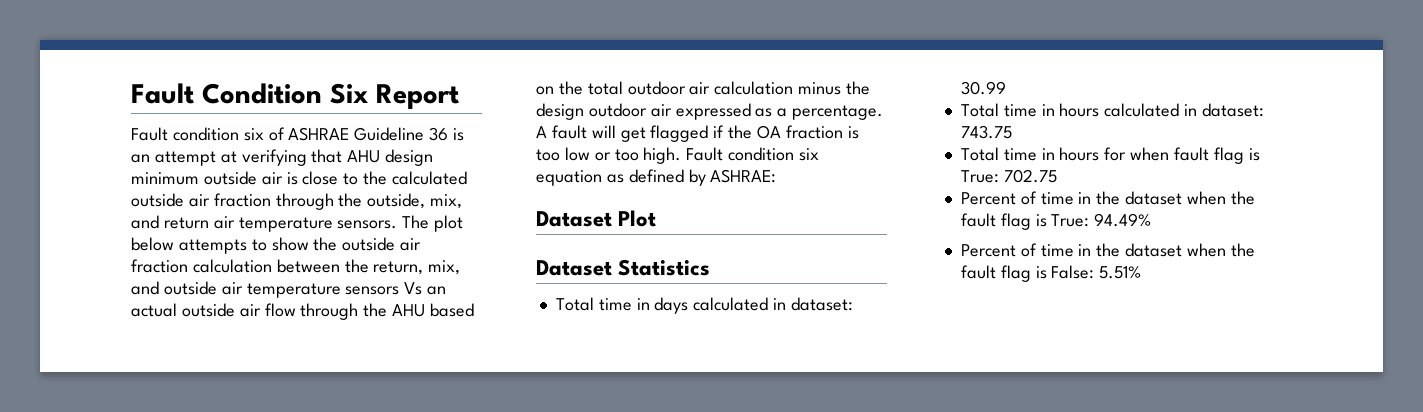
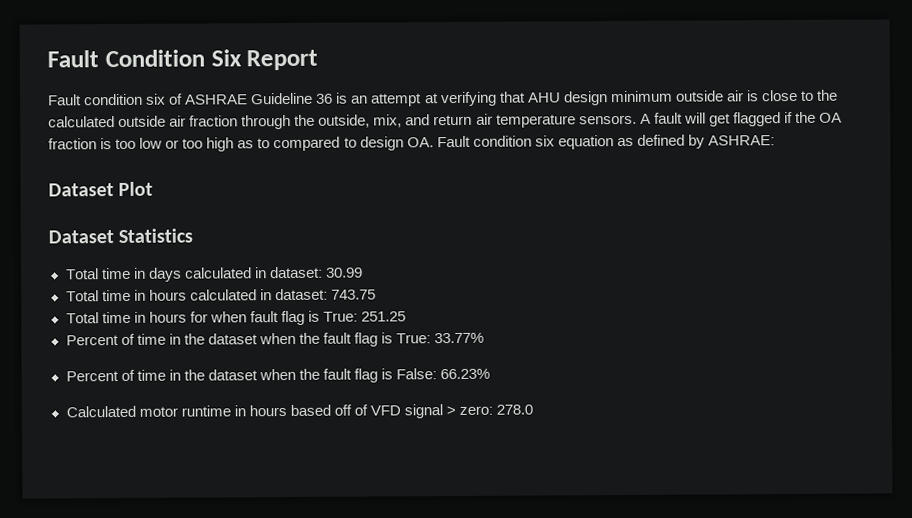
[402,215,464,232] [131,237,422,254] [131,259,461,275] [131,281,447,298] [131,303,475,320] [536,81,871,95] [536,103,884,120] The plot below attempts to show the outside air fraction calculation between the return, mix, and outside air temperature sensors Vs an actual outside air flow through the AHU based on the total outdoor air calculation minus the design outdoor air expressed as a percentage. -> (637, 119) none
[643,147,682,164] high. -> [206,136,434,152] high as to compared to design OA.
[1003,169,1057,183] 702.75 -> [361,311,407,322] 251.25
[1094,213,1152,227] 94.49% -> [434,332,485,344] 33.77%
[1099,266,1142,279] 5.51% -> [440,368,491,380] [65,404,534,419] 66.23% // Calculated motor runtime in hours based off of VFD signal > zero: 278.0

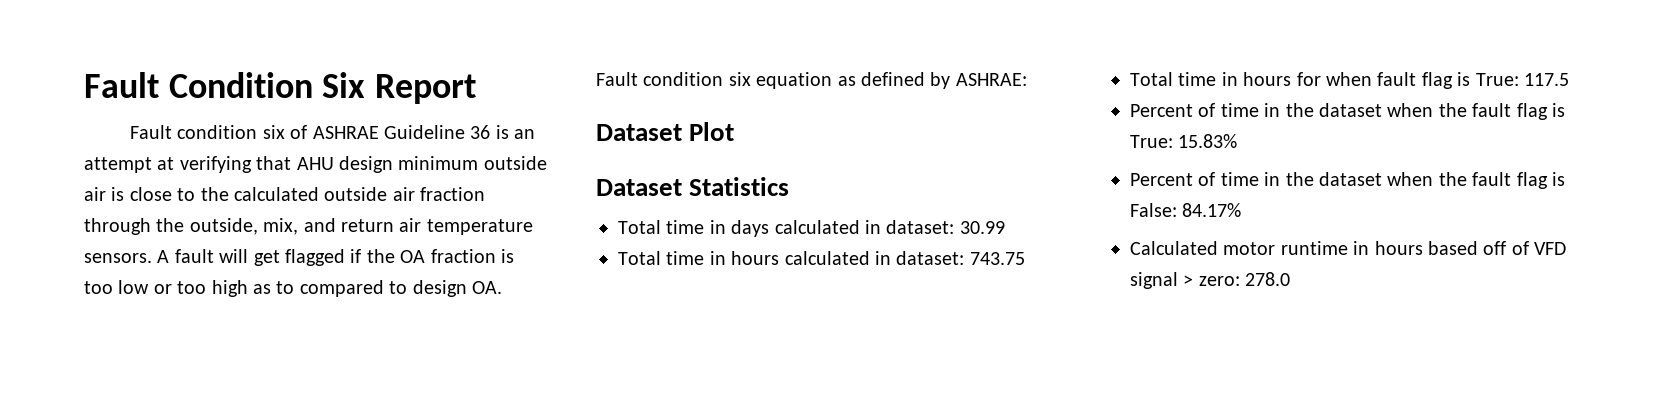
[361,311,407,322] 251.25 -> [1524,73,1569,86] 117.5
[434,332,485,344] 33.77% -> [1178,134,1238,148] 15.83%
[440,368,491,380] 66.23% -> [1182,203,1242,217] 84.17%

